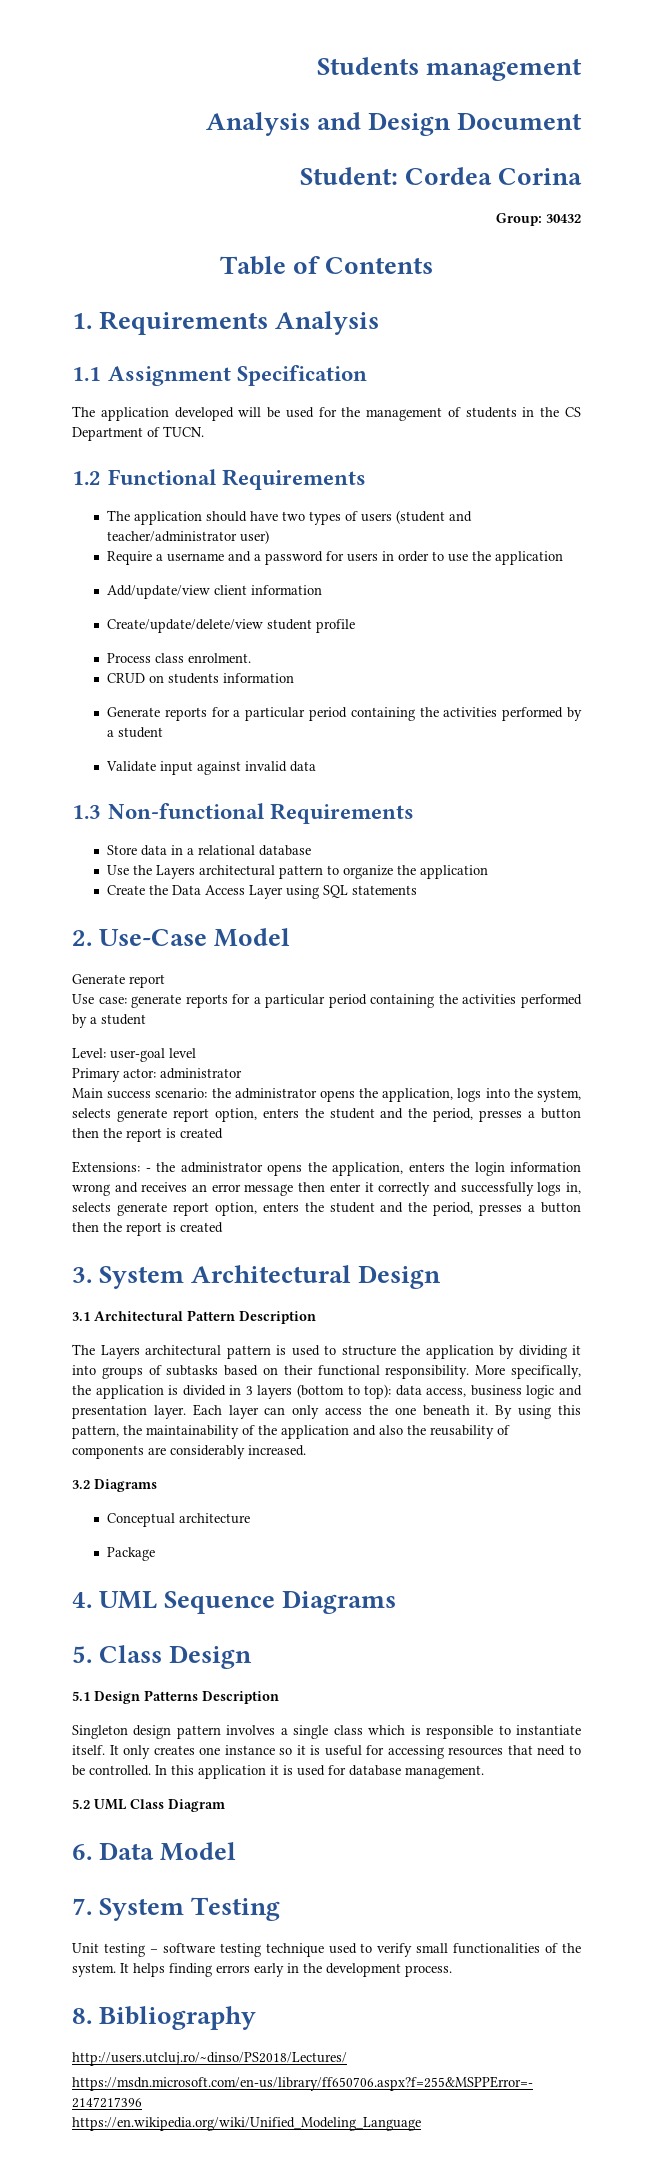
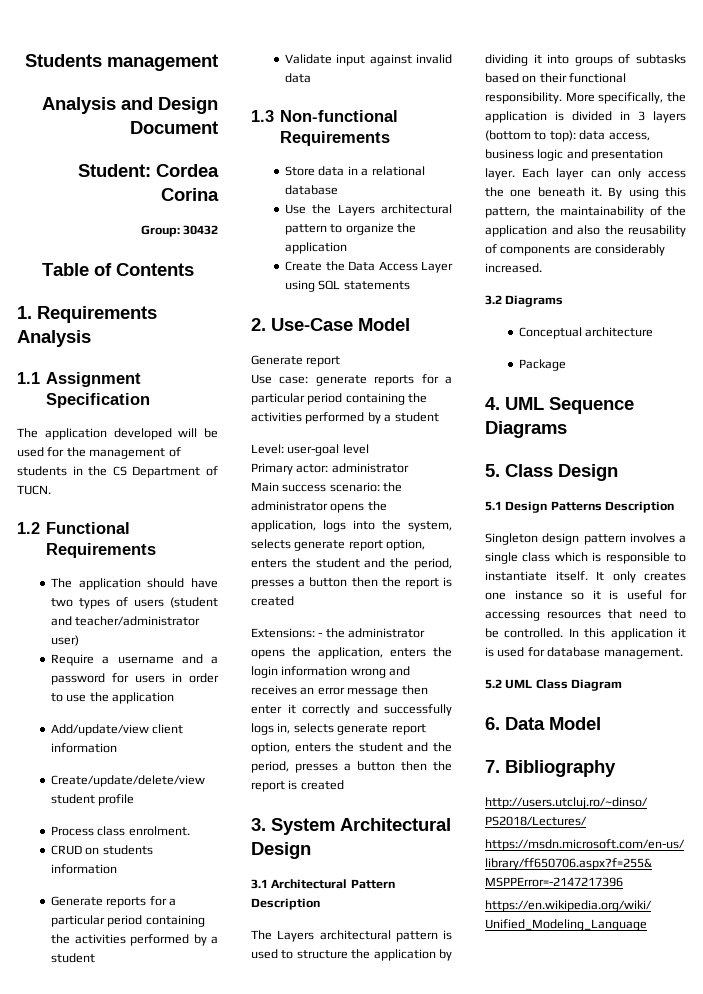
[99,1897,281,1921] [72,1943,582,1957] [72,1963,452,1977] [72,2008,92,2024] System Testing // Unit testing – software testing technique used to verify small functionalities of the system. It helps finding errors early in the development process. // 8. -> (500, 766) none

